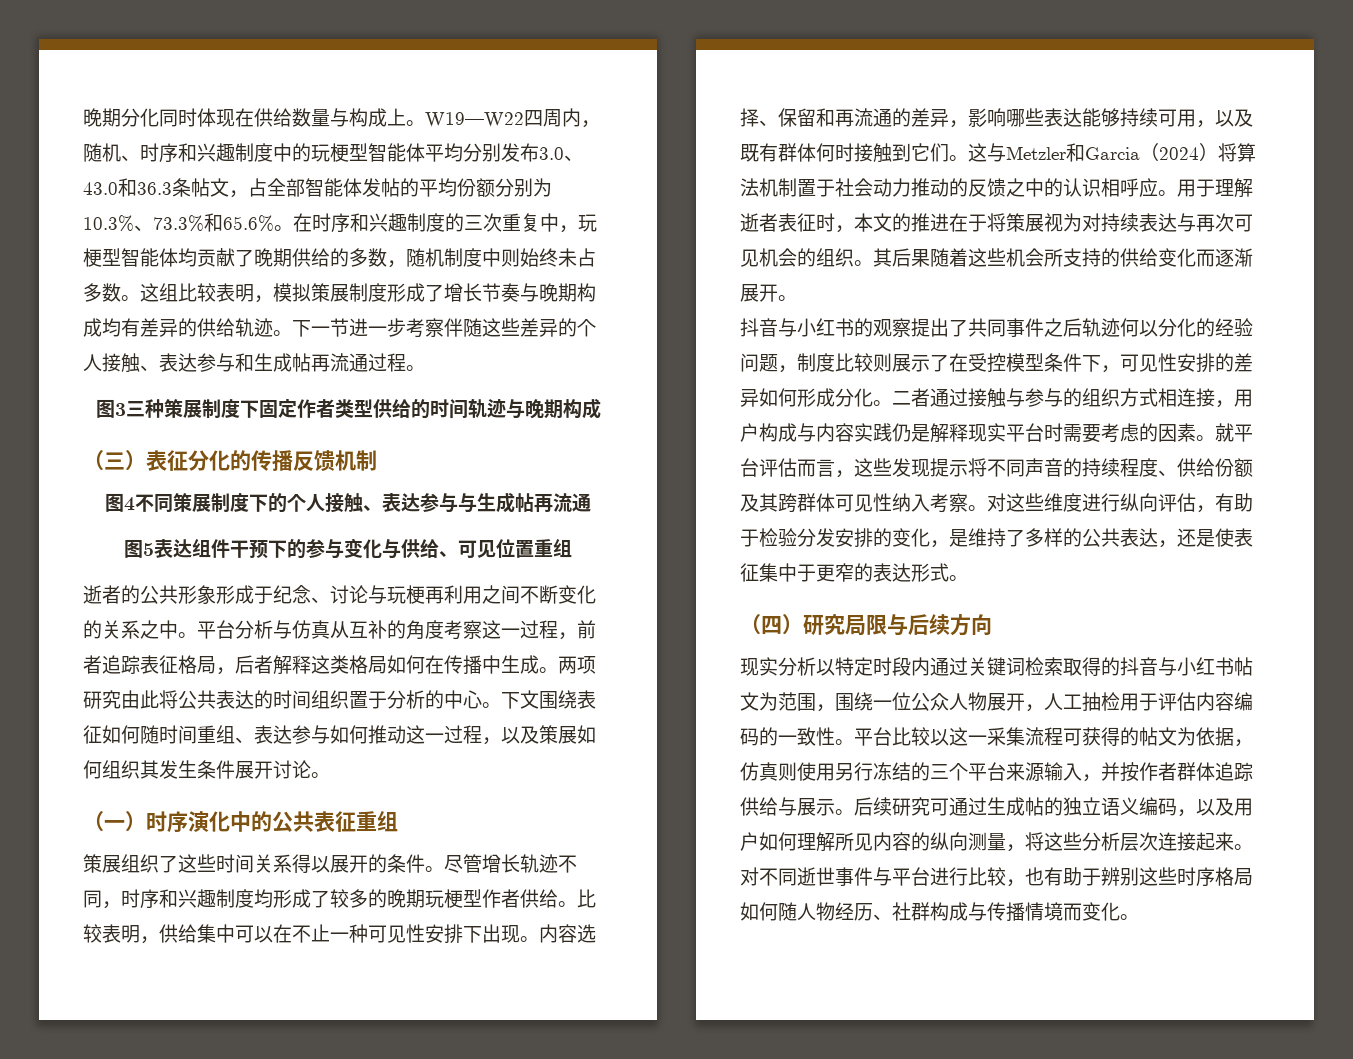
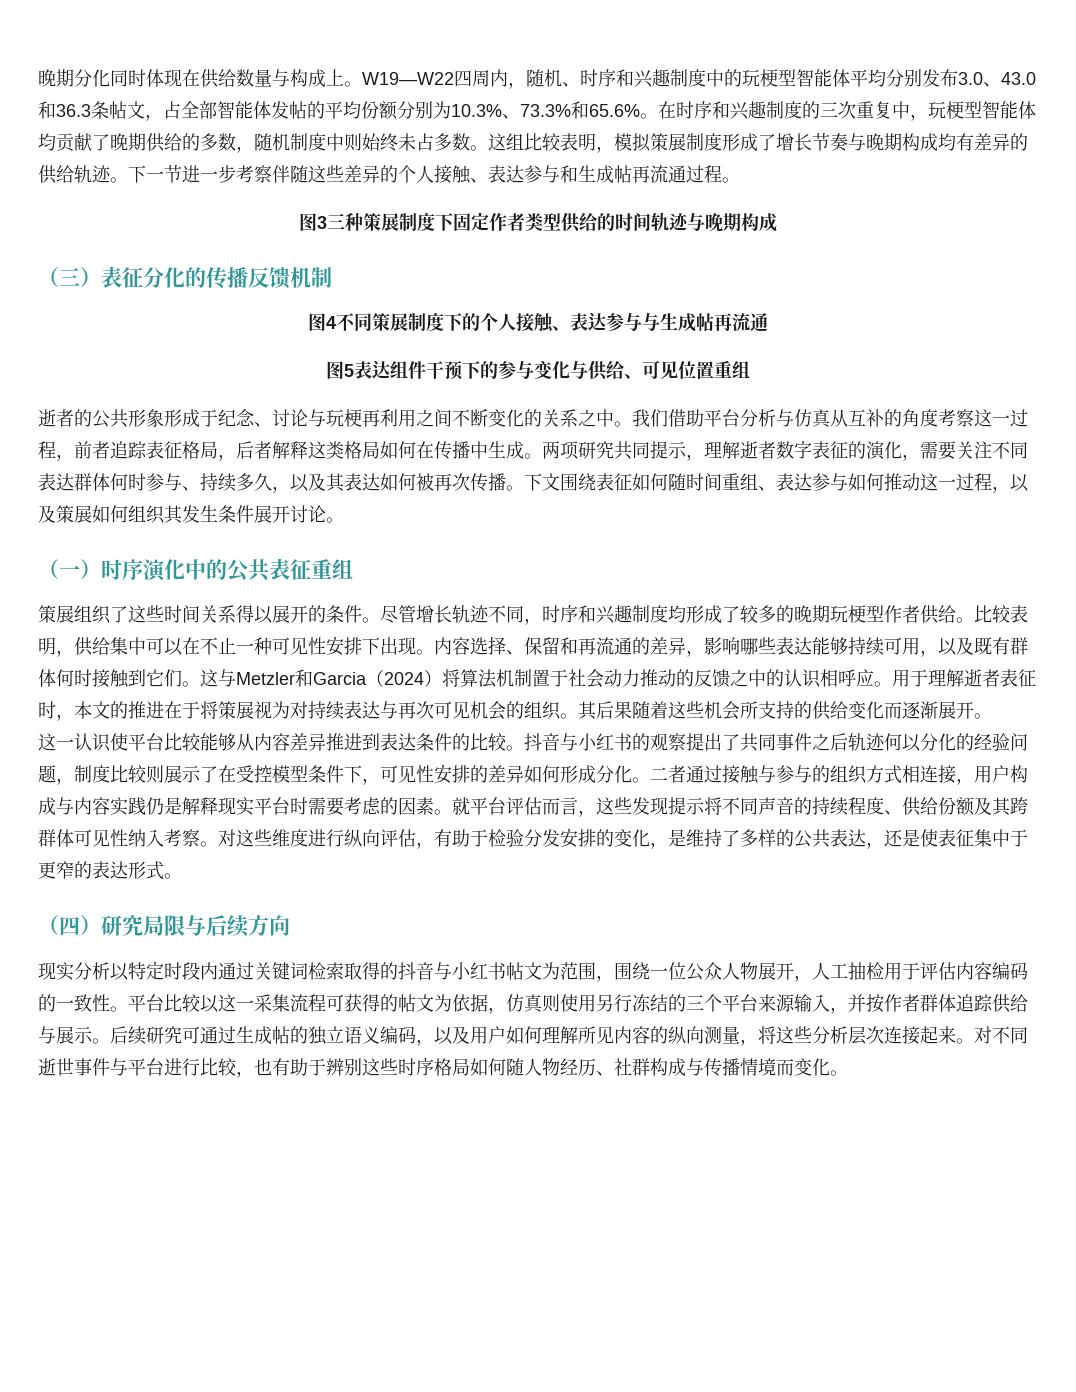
(197, 635) none -> [632,409,704,427] 我们借助
[121,690,482,709] 由此将公共表达的时间组织置于分析的中心 -> [614,440,1028,461] [38,473,506,493] 共同提示，理解逝者数字表征的演化，需要关注不同表达群体何时参与、持续多久，以及其表达如何被再次传播
(797, 298) none -> [38,733,524,752] 这一认识使平台比较能够从内容差异推进到表达条件的比较。

